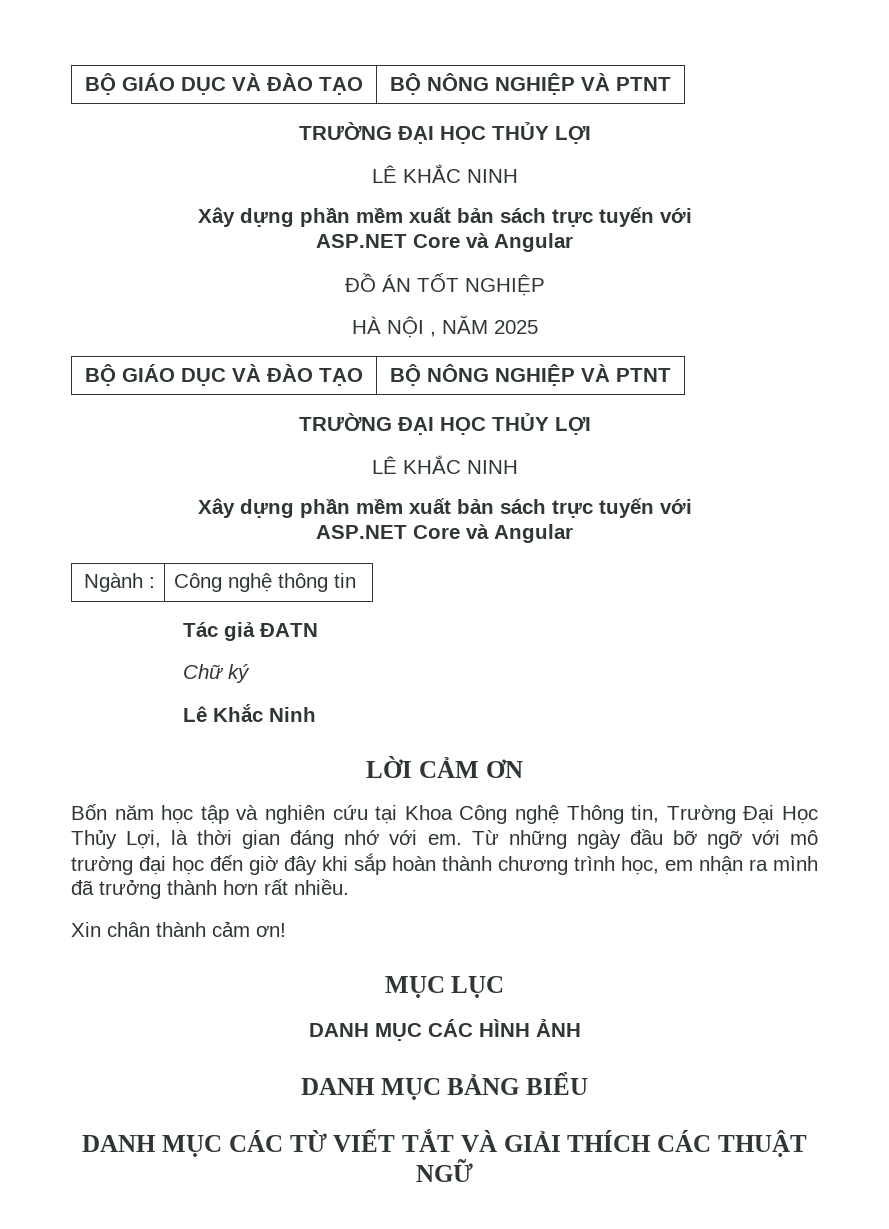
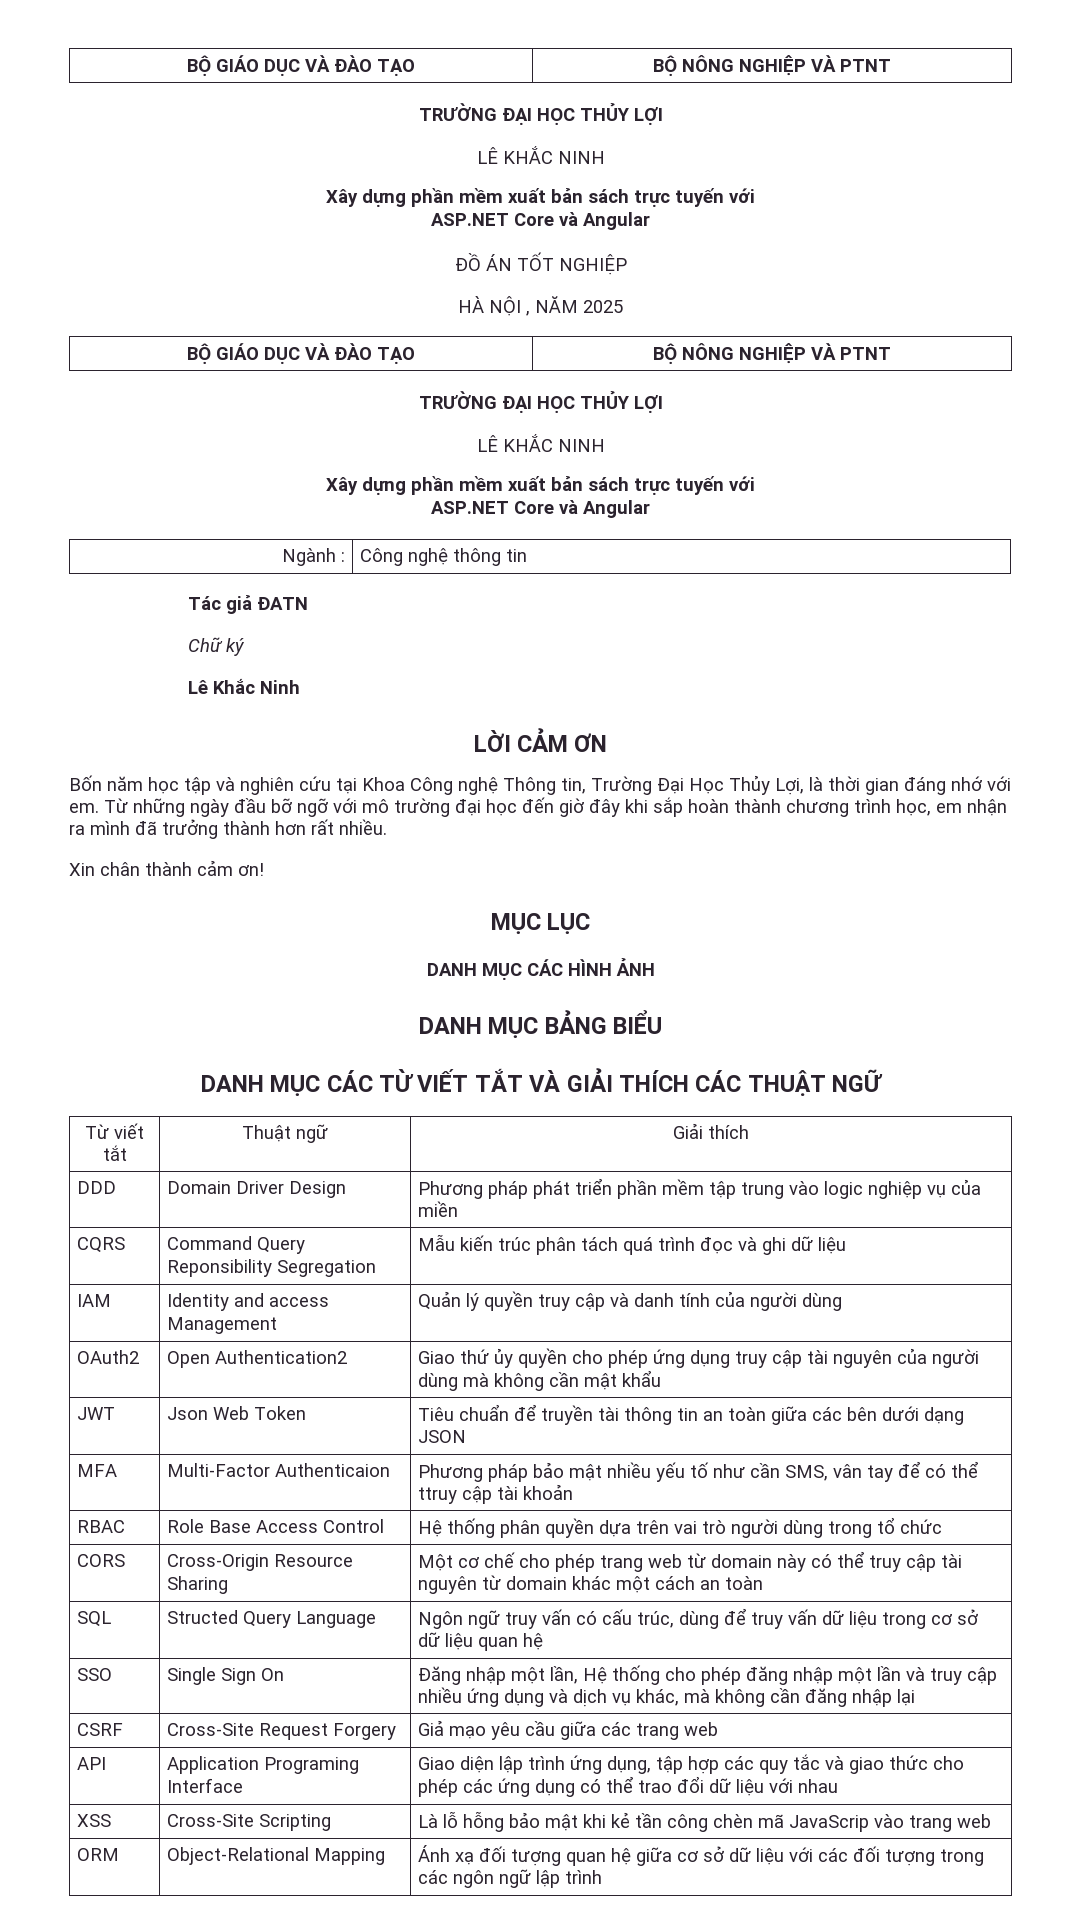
(473, 1170) none -> [85,1123,144,1139] [102,1145,127,1161] [242,1124,328,1143] [673,1123,750,1139] [76,1181,116,1194] [166,1181,346,1198] [417,1178,981,1199] [417,1201,458,1217] [76,1237,125,1253] [166,1236,305,1254] [166,1259,376,1277] [417,1234,846,1255] [76,1294,111,1307] [166,1293,329,1311] [166,1317,277,1334] [417,1291,842,1311] [76,1350,139,1364] [166,1350,347,1368] [417,1348,979,1368] [417,1370,661,1391] [76,1407,115,1420] [166,1406,306,1420] [417,1404,964,1425] [417,1430,466,1443] [76,1464,117,1477] [166,1463,390,1477] [417,1461,978,1482] [417,1484,573,1504] [76,1520,125,1533] [166,1519,384,1533] [417,1517,942,1538] [76,1554,125,1567] [166,1554,353,1571] [166,1576,228,1594] [417,1551,962,1572] [417,1575,763,1594] [76,1611,111,1627] [166,1610,376,1628] [417,1608,978,1629] [417,1632,543,1651] [76,1668,112,1681] [166,1667,284,1685] [417,1665,997,1685] [417,1687,915,1707] [76,1723,123,1736] [166,1723,396,1740] [417,1720,718,1740] [76,1757,106,1770] [166,1756,359,1774] [166,1778,243,1793] [417,1754,964,1774] [417,1776,838,1797] [76,1814,111,1827] [166,1814,331,1831] [417,1811,991,1832] [76,1848,119,1861] [166,1847,385,1865] [417,1845,984,1866] [417,1869,602,1888] // Từ viết tắt | Thuật ngữ | Giải thích // DDD | Domain Driver Design | Phương pháp phát triển phần mềm tập trung vào logic nghiệp vụ của miền // CQRS | Command Query Reponsibility Segregation | Mẫu kiến trúc phân tách quá trình đọc và ghi dữ liệu // IAM | Identity and access Management | Quản lý quyền truy cập và danh tính của người dùng // OAuth2 | Open Authentication2 | Giao thứ ủy quyền cho phép ứng dụng truy cập tài nguyên của người dùng mà không cần mật khẩu // JWT | Json Web Token | Tiêu chuẩn để truyền tài thông tin an toàn giữa các bên dưới dạng JSON // MFA | Multi-Factor Authenticaion | Phương pháp bảo mật nhiều yếu tố như cần SMS, vân tay để có thể ttruy cập tài khoản // RBAC | Role Base Access Control | Hệ thống phân quyền dựa trên vai trò người dùng trong tổ chức // CORS | Cross-Origin Resource Sharing | Một cơ chế cho phép trang web từ domain này có thể truy cập tài nguyên từ domain khác một cách an toàn // SQL | Structed Query Language | Ngôn ngữ truy vấn có cấu trúc, dùng để truy vấn dữ liệu trong cơ sở dữ liệu quan hệ // SSO | Single Sign On | Đăng nhập một lần, Hệ thống cho phép đăng nhập một lần và truy cập nhiều ứng dụng và dịch vụ khác, mà không cần đăng nhập lại // CSRF | Cross-Site Request Forgery | Giả mạo yêu cầu giữa các trang web // API | Application Programing Interface | Giao diện lập trình ứng dụng, tập hợp các quy tắc và giao thức cho phép các ứng dụng có thể trao đổi dữ liệu với nhau // XSS | Cross-Site Scripting | Là lỗ hỗng bảo mật khi kẻ tần công chèn mã JavaScrip vào trang web // ORM | Object-Relational Mapping | Ánh xạ đối tượng quan hệ giữa cơ sở dữ liệu với các đối tượng trong các ngôn ngữ lập trình

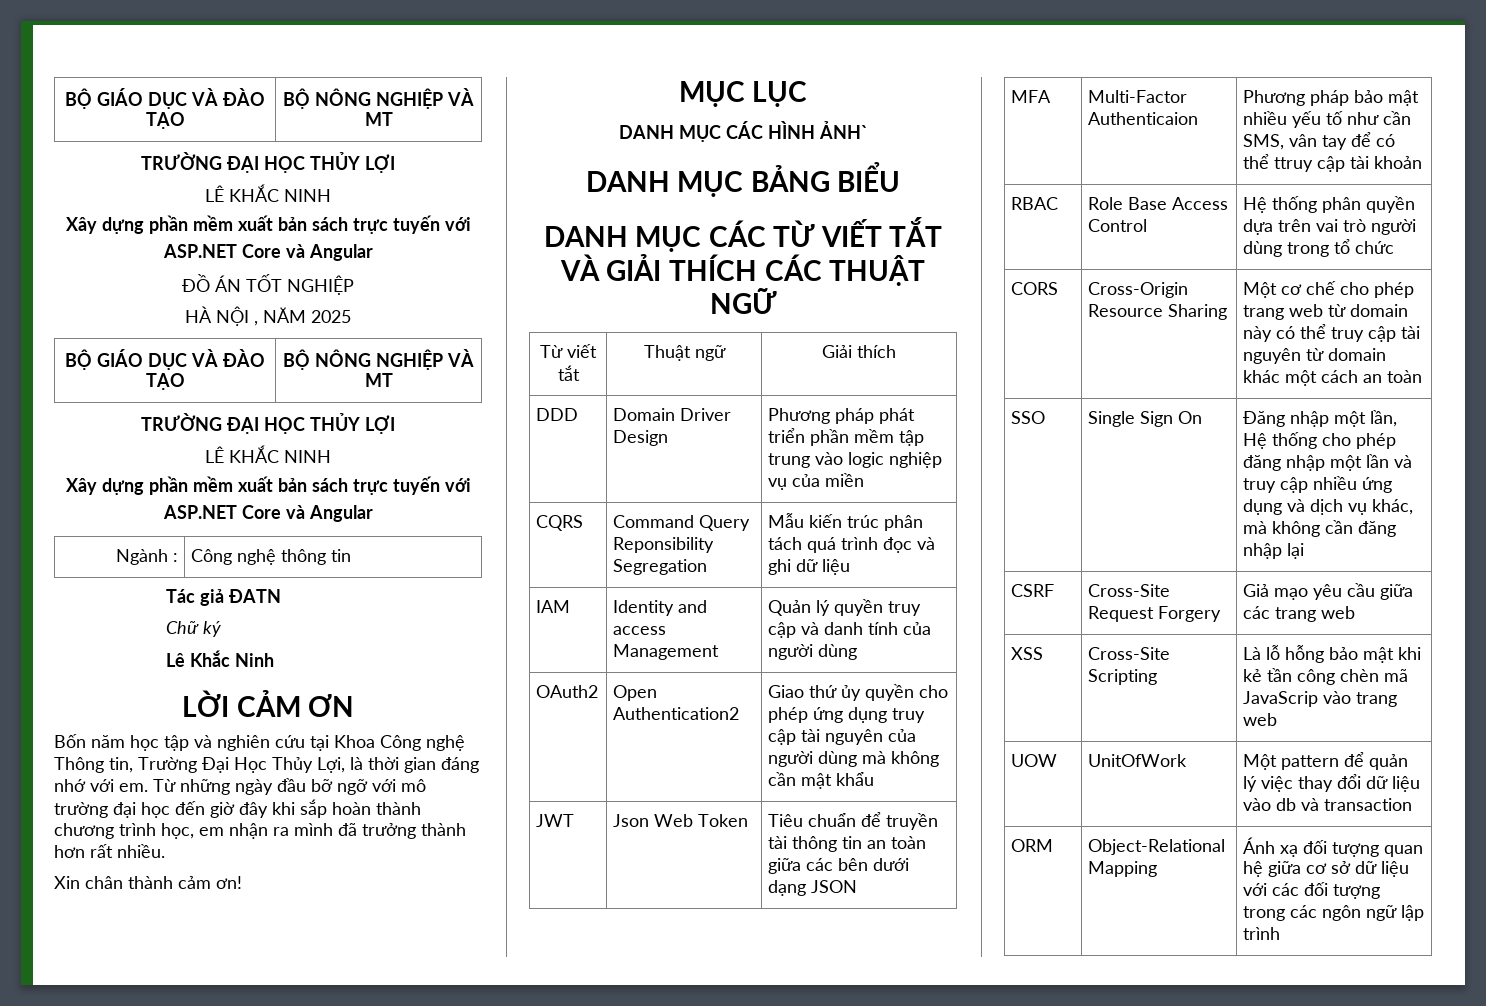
[840,59,892,72] PTNT -> [364,112,393,126] MT
[840,347,892,360] PTNT -> [364,373,393,387] MT
[615,958,655,976] ẢNH -> [818,121,868,139] ẢNH`
[76,1611,111,1627] [166,1610,376,1628] [417,1608,978,1629] [417,1632,543,1651] // SQL | Structed Query Language | Ngôn ngữ truy vấn có cấu trúc, dùng để truy vấn dữ liệu trong cơ sở dữ liệu quan hệ -> (1423, 376) none
[76,1757,106,1770] [166,1756,359,1774] [166,1778,243,1793] [417,1754,964,1774] [417,1776,838,1797] // API | Application Programing Interface | Giao diện lập trình ứng dụng, tập hợp các quy tắc và giao thức cho phép các ứng dụng có thể trao đổi dữ liệu với nhau -> (1356, 612) none
(991, 1821) none -> [1011,754,1058,767] [1088,754,1188,767] [1243,752,1409,770] [1243,774,1421,792] [1243,798,1413,811] // UOW | UnitOfWork | Một pattern để quản lý việc thay đổi dữ liệu vào db và transaction

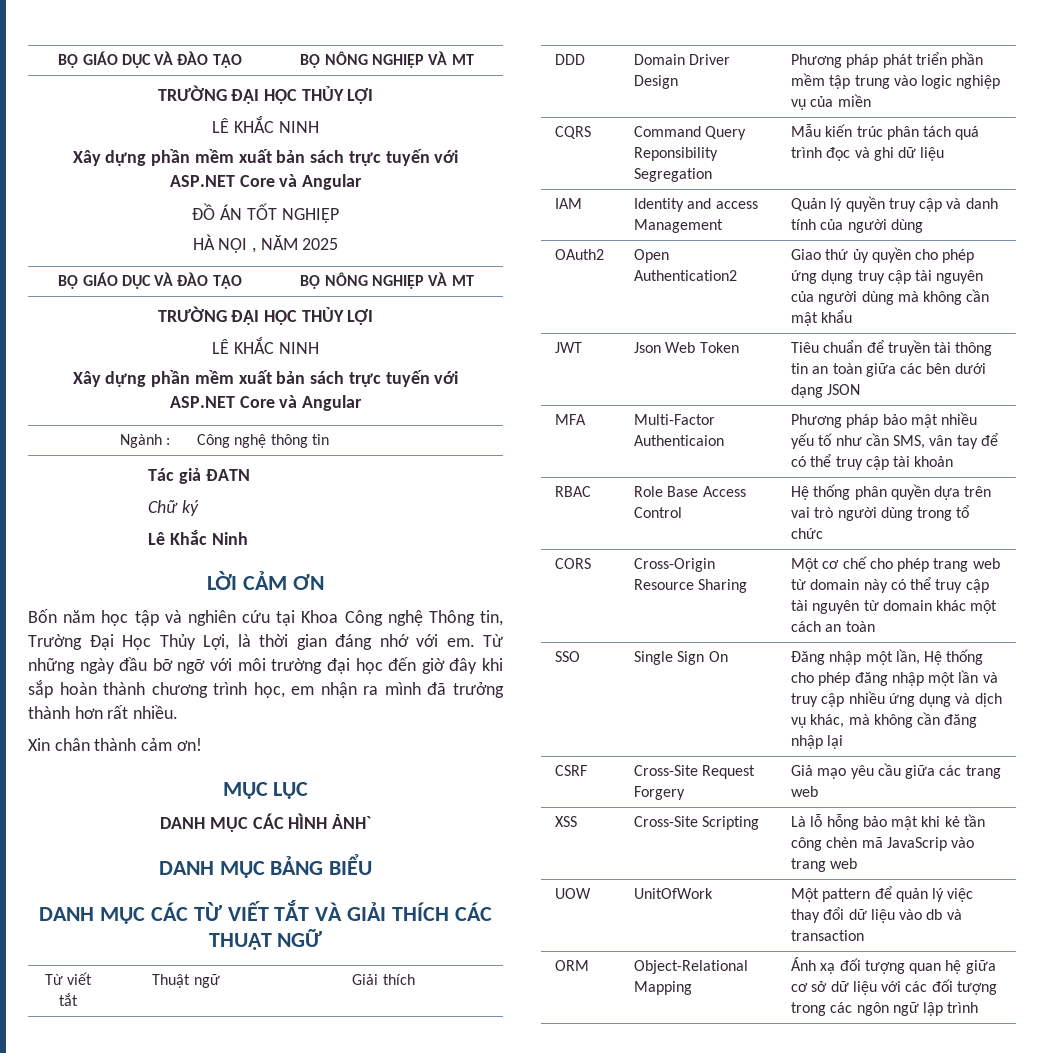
[401,779,426,792] mô -> [237,658,266,671] môi
[1274,157,1314,172] ttruy -> [835,456,863,470] truy

